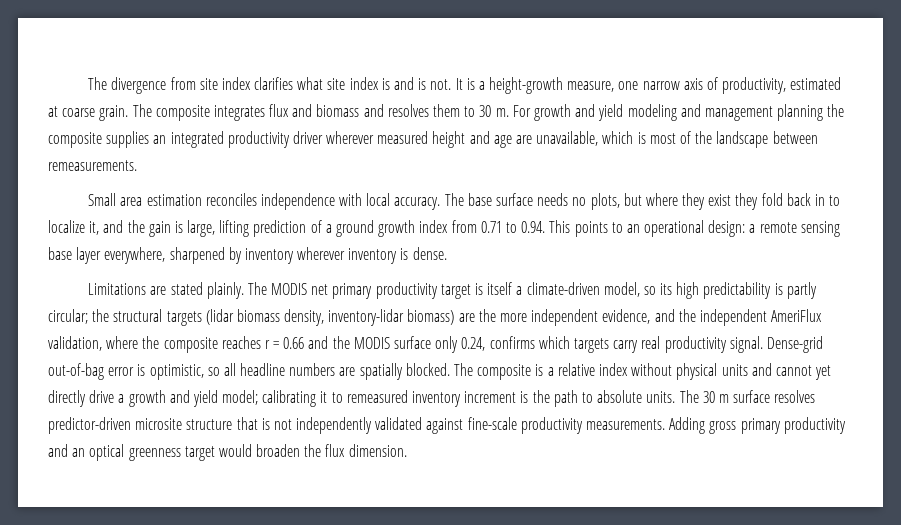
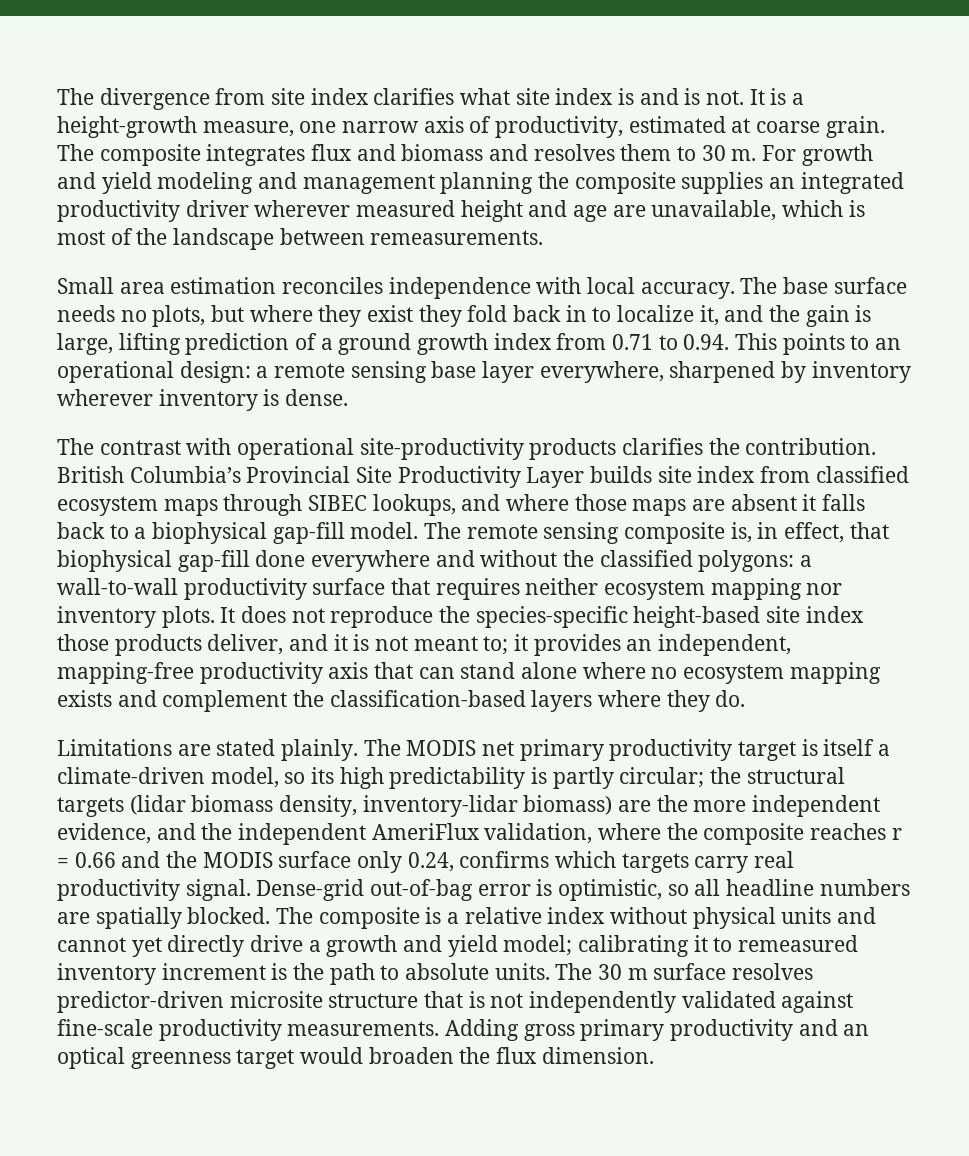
(447, 253) none -> [57,438,877,460] [57,466,909,488] [57,494,866,516] [57,522,889,544] [57,550,813,572] [57,578,843,600] [57,606,864,628] [57,634,792,656] [57,662,881,684] [57,690,746,712] // The contrast with operational site-productivity products clarifies the contribution. British Columbia’s Provincial Site Productivity Layer builds site index from classified ecosystem maps through SIBEC lookups, and where those maps are absent it falls back to a biophysical gap-fill model. The remote sensing composite is, in effect, that biophysical gap-fill done everywhere and without the classified polygons: a wall-to-wall productivity surface that requires neither ecosystem mapping nor inventory plots. It does not reproduce the species-specific height-based site index those products deliver, and it is not meant to; it provides an independent, mapping-free productivity axis that can stand alone where no ecosystem mapping exists and complement the classification-based layers where they do.

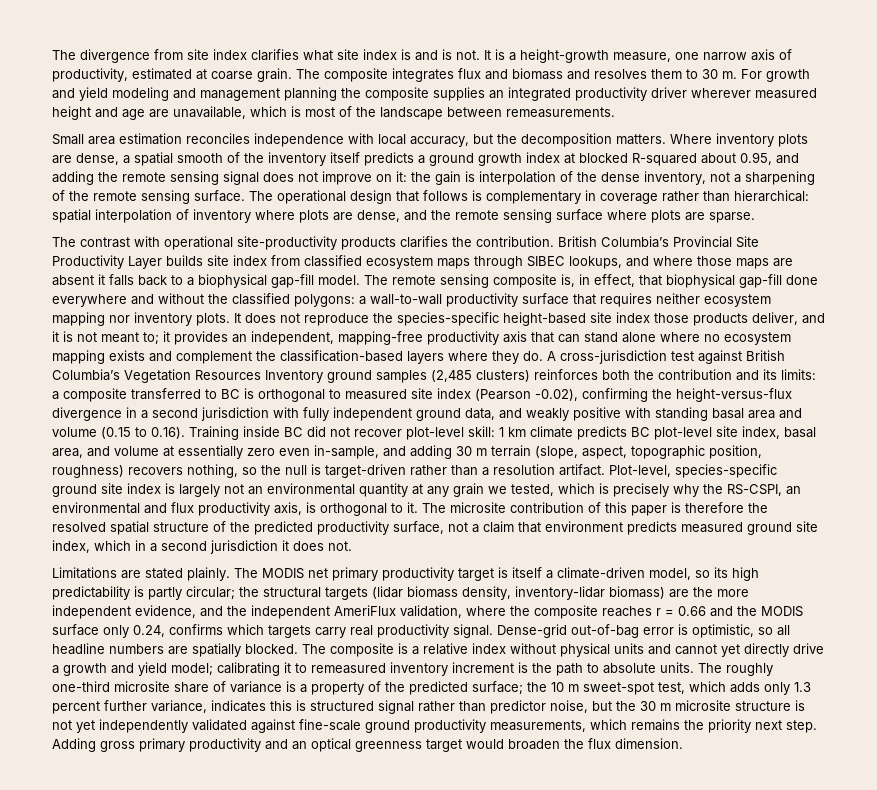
[640,277,907,299] [57,305,872,327] [57,333,902,355] [57,361,911,383] [57,389,349,411] accuracy. The base surface needs no plots, but where they exist they fold back in to localize it, and the gain is large, lifting prediction of a ground growth index from 0.71 to 0.94. This points to an operational design: a remote sensing base layer everywhere, sharpened by inventory wherever inventory is dense. -> [410,133,808,147] [52,152,799,166] [52,171,815,185] [52,190,809,204] [52,209,755,223] accuracy, but the decomposition matters. Where inventory plots are dense, a spatial smooth of the inventory itself predicts a ground growth index at blocked R-squared about 0.95, and adding the remote sensing signal does not improve on it: the gain is interpolation of the dense inventory, not a sharpening of the remote sensing surface. The operational design that follows is complementary in coverage rather than hierarchical: spatial interpolation of inventory where plots are dense, and the remote sensing surface where plots are sparse.
(746, 698) none -> [547,350,785,364] [52,369,816,383] [52,388,792,402] [52,407,802,421] [52,426,816,440] [52,445,762,459] [52,464,777,478] [52,483,801,497] [52,502,768,516] [52,521,818,535] [52,540,352,554] A cross-jurisdiction test against British Columbia’s Vegetation Resources Inventory ground samples (2,485 clusters) reinforces both the contribution and its limits: a composite transferred to BC is orthogonal to measured site index (Pearson -0.02), confirming the height-versus-flux divergence in a second jurisdiction with fully independent ground data, and weakly positive with standing basal area and volume (0.15 to 0.16). Training inside BC did not recover plot-level skill: 1 km climate predicts BC plot-level site index, basal area, and volume at essentially zero even in-sample, and adding 30 m terrain (slope, aspect, topographic position, roughness) recovers nothing, so the null is target-driven rather than a resolution artifact. Plot-level, species-specific ground site index is largely not an environmental quantity at any grain we tested, which is precisely why the RS-CSPI, an environmental and flux productivity axis, is orthogonal to it. The microsite contribution of this paper is therefore the resolved spatial structure of the predicted productivity surface, not a claim that environment predicts measured ground site index, which in a second jurisdiction it does not.
[598,963,814,980] [57,991,224,1013] 30 m surface resolves predictor-driven -> [726,663,773,676] [52,681,811,695] [52,700,671,714] roughly one-third microsite share of variance is a property of the predicted surface; the 10 m sweet-spot test, which adds only 1.3 percent further variance, indicates this is structured signal rather than predictor noise, but the 30 m
[424,991,524,1008] that is not -> [795,700,805,711] [52,720,95,733] is not yet
[158,1019,440,1041] productivity measurements. -> [365,719,817,733] ground productivity measurements, which remains the priority next step.

